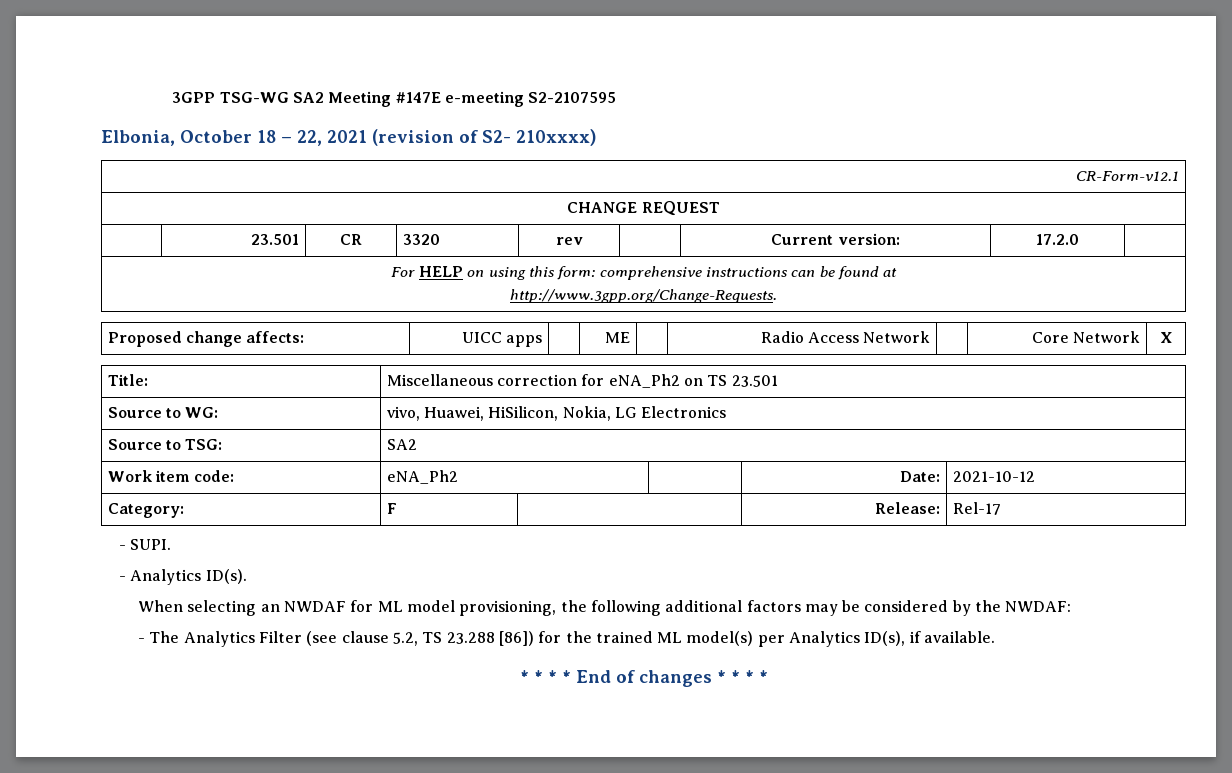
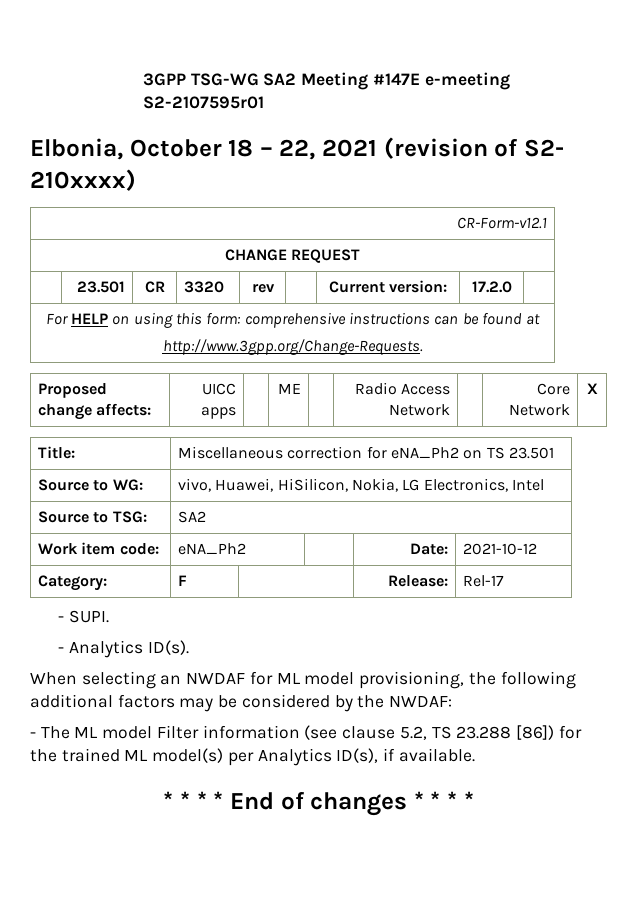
[528,92,617,103] S2-2107595 -> [142,96,264,109] S2-2107595r01
[641,406,727,418] Electronics -> [423,478,545,492] Electronics, Intel
[183,631,302,647] Analytics Filter -> [74,725,300,739] ML model Filter information

